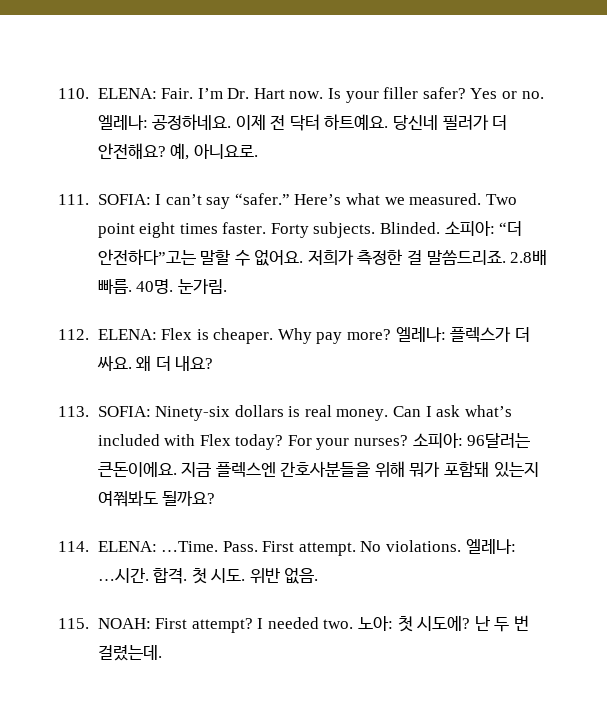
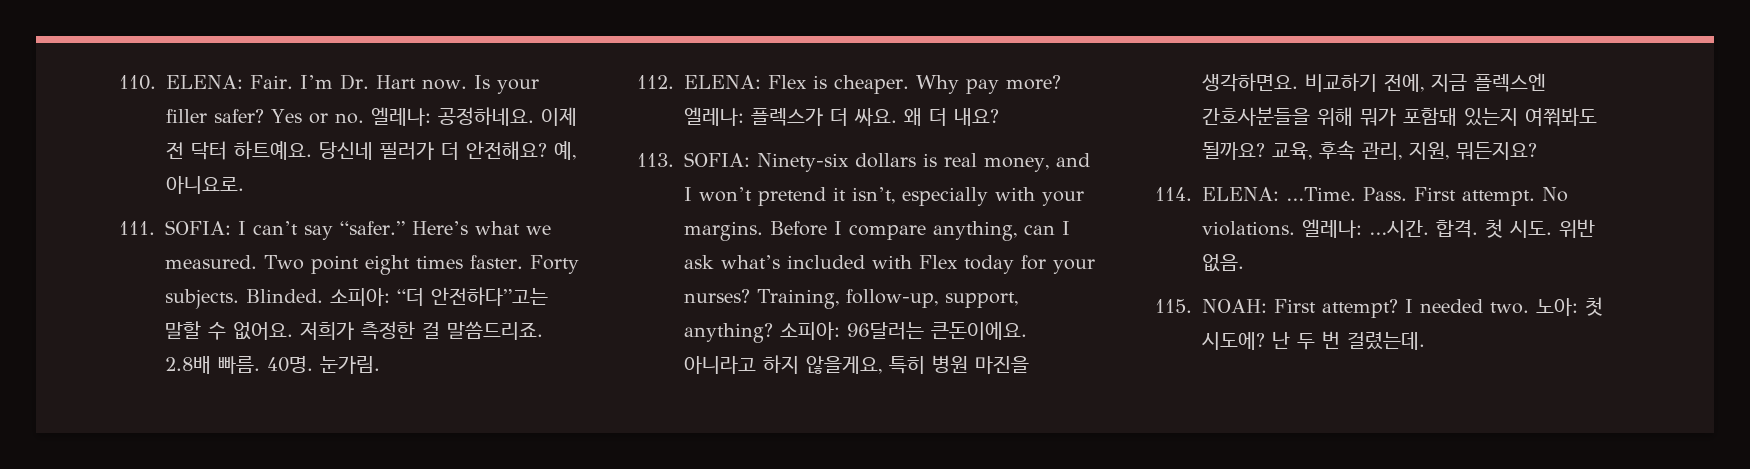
[336,406,422,421] money. Can -> [984,153,1090,172] [684,187,1084,206] [684,221,1055,241] money, and I won’t pretend it isn’t, especially with your margins. Before I compare anything, can
[235,433,531,450] [97,462,177,477] today? For your nurses? 소피아: 96달러는 큰돈이에요. -> [964,255,1095,274] [684,289,1018,309] [684,322,1027,343] [684,355,1029,374] [1202,73,1424,92] today for your nurses? Training, follow-up, support, anything? 소피아: 96달러는 큰돈이에요. 아니라고 하지 않을게요, 특히 병원 마진을 생각하면요. 비교하기 전에,
(216, 498) none -> [1272,140,1537,160] 교육, 후속 관리, 지원, 뭐든지요?

